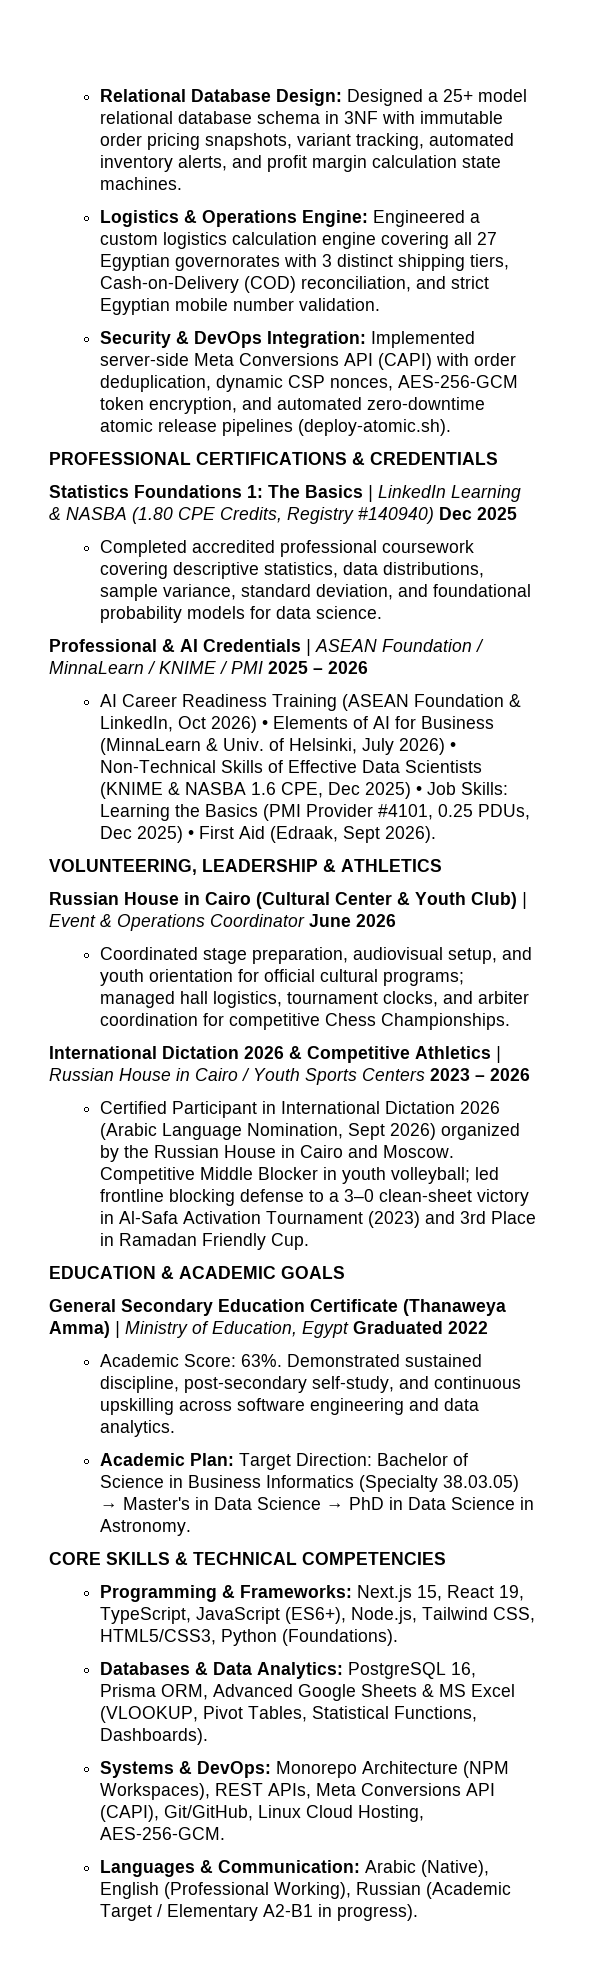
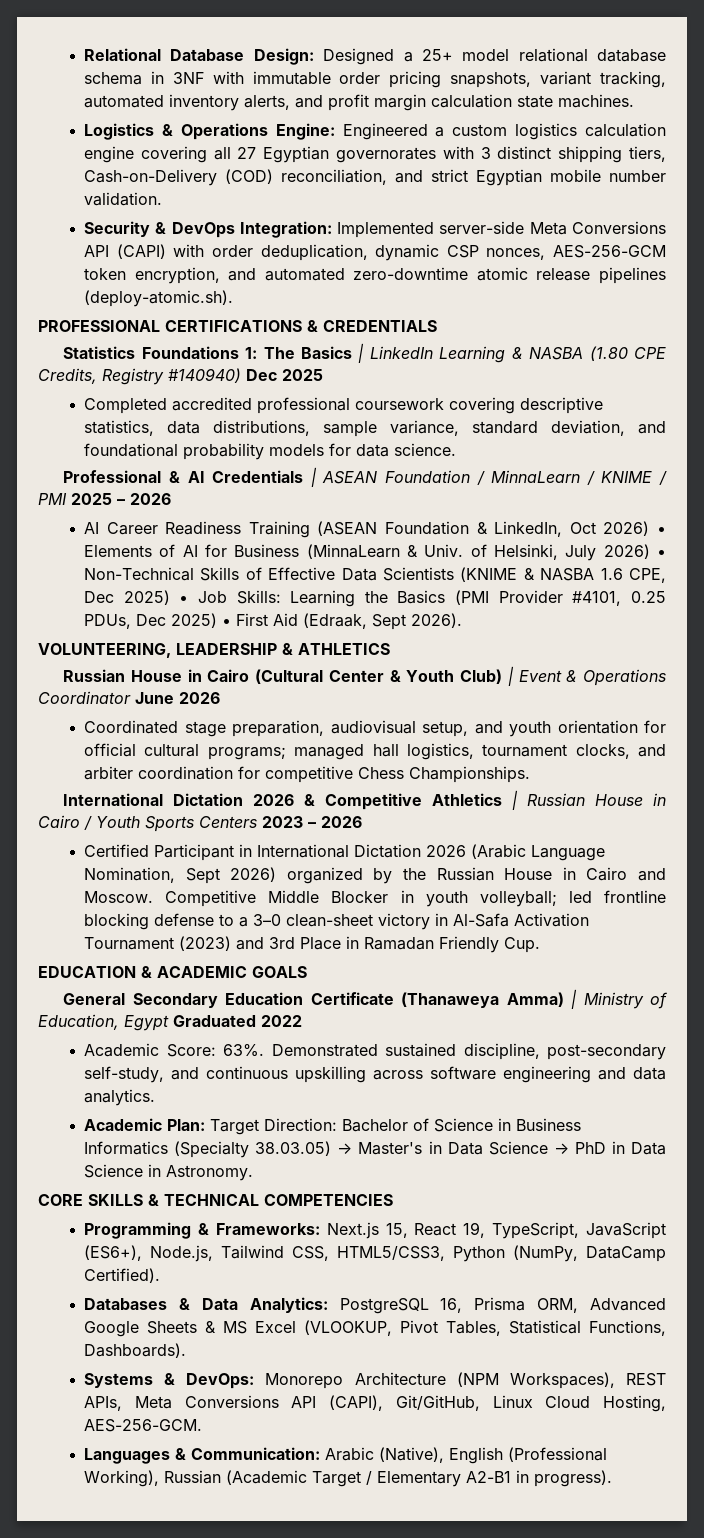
[281,1629,398,1646] (Foundations). -> [513,1245,666,1262] [84,1268,161,1283] (NumPy, DataCamp Certified).

